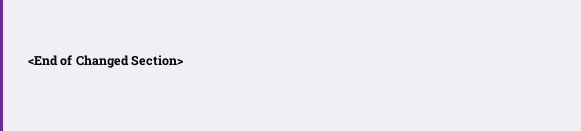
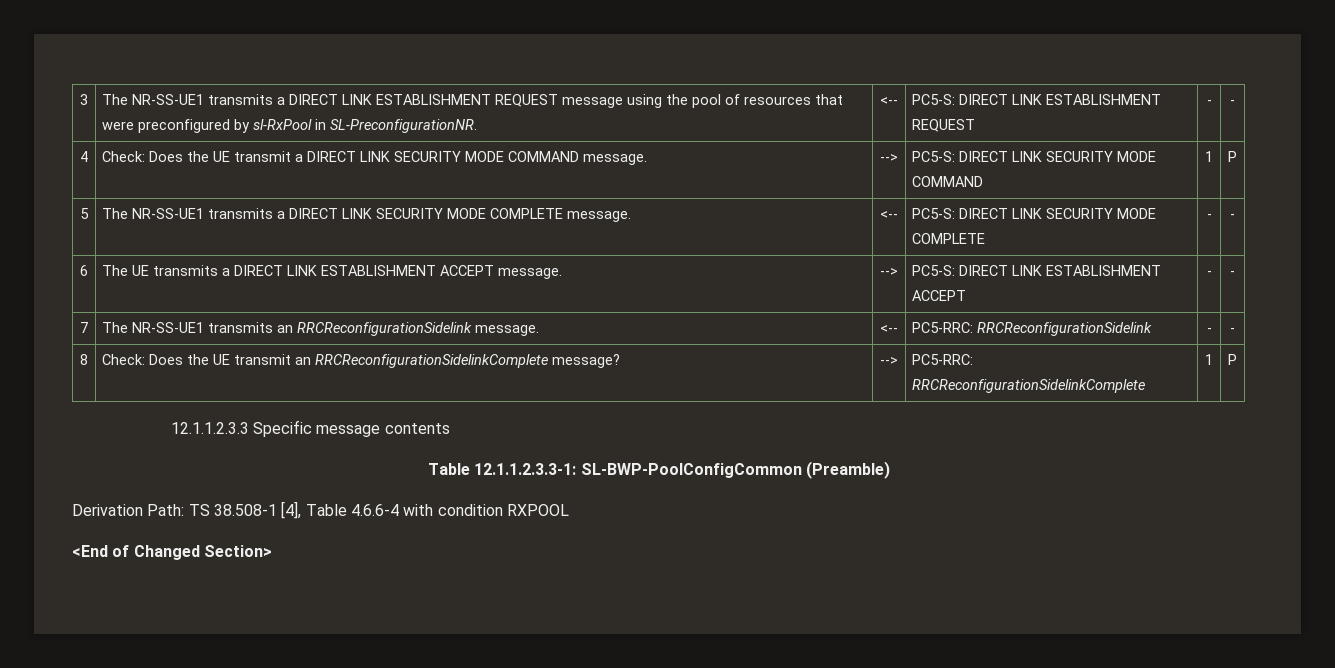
(28, 60) none -> [80,94,88,105] [102,94,844,108] [102,119,478,133] [880,97,898,105] [912,94,1162,105] [912,119,976,132] [1206,100,1212,105] [1230,100,1235,105] [80,151,88,162] [102,151,648,165] [880,154,898,162] [912,151,1157,162] [912,176,984,187] [1205,151,1213,162] [1228,151,1237,162] [80,208,89,219] [102,208,632,222] [880,211,898,219] [912,208,1157,219] [912,233,986,244] [1206,214,1212,219] [1230,214,1235,219] [80,265,88,276] [102,265,563,279] [880,268,898,276] [912,265,1162,276] [912,290,967,301] [1206,271,1212,276] [1230,271,1235,276] [80,322,88,333] [102,322,540,336] [880,325,898,333] [912,322,1153,336] [1206,328,1212,333] [1230,328,1235,333] [80,354,88,365] [102,354,621,368] [880,357,898,365] [912,354,974,365] [912,379,1146,393] [1205,354,1213,365] [1228,354,1237,365] [170,420,450,437] [428,461,890,479] [72,501,569,519] 3 | The NR-SS-UE1 transmits a DIRECT LINK ESTABLISHMENT REQUEST message using the pool of resources that were preconfigured by sl-RxPool in SL-PreconfigurationNR. | <-- | PC5-S: DIRECT LINK ESTABLISHMENT REQUEST | - | - // 4 | Check: Does the UE transmit a DIRECT LINK SECURITY MODE COMMAND message. | --> | PC5-S: DIRECT LINK SECURITY MODE COMMAND | 1 | P // 5 | The NR-SS-UE1 transmits a DIRECT LINK SECURITY MODE COMPLETE message. | <-- | PC5-S: DIRECT LINK SECURITY MODE COMPLETE | - | - // 6 | The UE transmits a DIRECT LINK ESTABLISHMENT ACCEPT message. | --> | PC5-S: DIRECT LINK ESTABLISHMENT ACCEPT | - | - // 7 | The NR-SS-UE1 transmits an RRCReconfigurationSidelink message. | <-- | PC5-RRC: RRCReconfigurationSidelink | - | - // 8 | Check: Does the UE transmit an RRCReconfigurationSidelinkComplete message? | --> | PC5-RRC: RRCReconfigurationSidelinkComplete | 1 | P // 12.1.1.2.3.3 Specific message contents // Table 12.1.1.2.3.3-1: SL-BWP-PoolConfigCommon (Preamble) // Derivation Path: TS 38.508-1 [4], Table 4.6.6-4 with condition RXPOOL //

